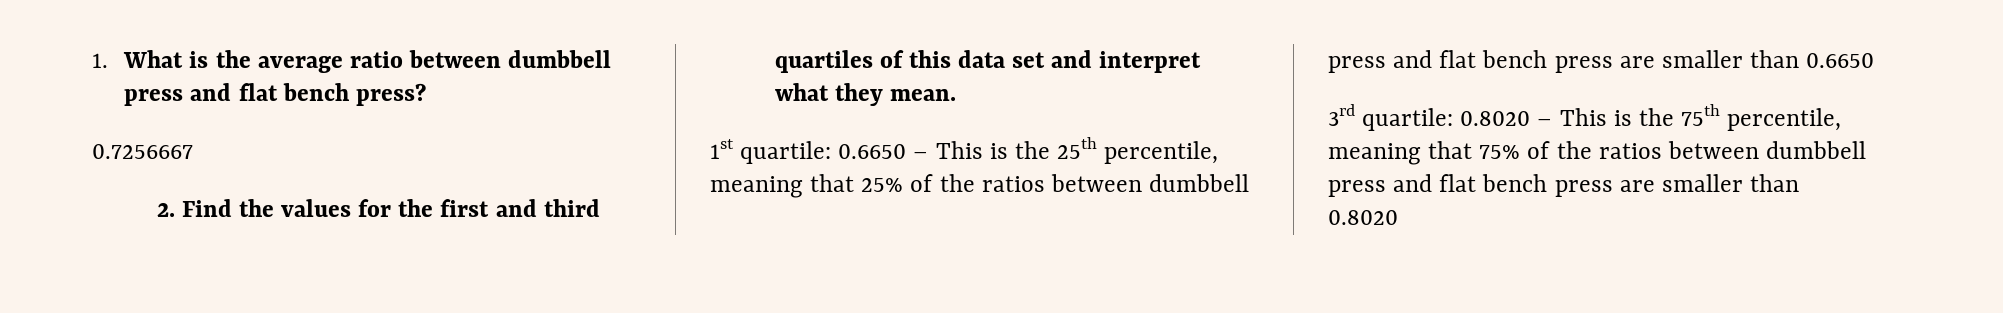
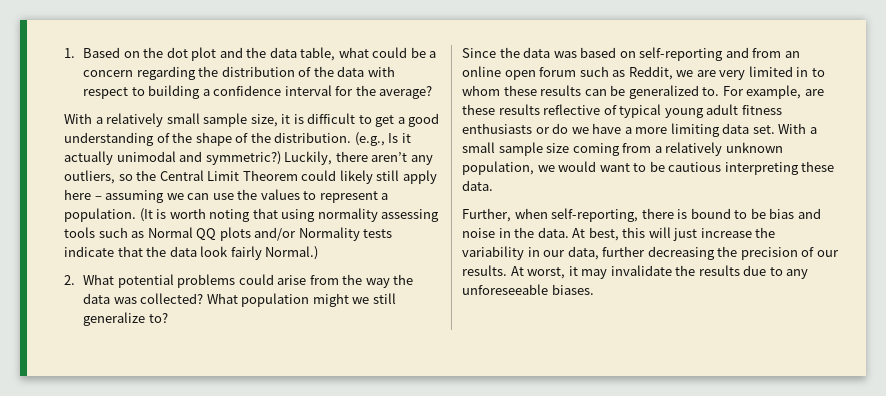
[123,50,612,73] [124,83,426,106] [92,144,193,159] [156,199,600,217] [774,50,1202,73] [774,83,956,106] [710,137,1219,164] [710,174,1250,198] [1328,50,1875,73] [1328,104,1842,131] [1328,141,1867,165] [1328,174,1800,197] [1328,210,1398,225] What is the average ratio between dumbbell press and flat bench press? // 0.7256667 // 2. Find the values for the first and third quartiles of this data set and interpret what they mean. // 1st quartile: 0.6650 – This is the 25th percentile, meaning that 25% of the ratios between dumbbell press and flat bench press are smaller than 0.6650 // 3rd quartile: 0.8020 – This is the 75th percentile, meaning that 75% of the ratios between dumbbell press and flat bench press are smaller than 0.8020 -> [83,47,437,61] [83,66,395,80] [83,85,433,99] [64,113,440,127] [64,132,411,146] [64,151,433,165] [64,170,437,184] [64,189,389,203] [64,208,440,222] [64,227,393,241] [64,246,319,260] [64,274,414,288] [83,293,396,307] [83,312,168,326] [462,47,800,61] [462,66,825,80] [462,85,824,99] [462,104,782,118] [462,123,817,137] [462,142,783,156] [462,161,835,175] [462,180,493,191] [462,208,821,222] [462,227,776,241] [462,246,839,260] [462,265,809,279] [462,284,594,295] Based on the dot plot and the data table, what could be a concern regarding the distribution of the data with respect to building a confidence interval for the average? // With a relatively small sample size, it is difficult to get a good understanding of the shape of the distribution. (e.g., Is it actually unimodal and symmetric?) Luckily, there aren’t any outliers, so the Central Limit Theorem could likely still apply here – assuming we can use the values to represent a population. (It is worth noting that using normality assessing tools such as Normal QQ plots and/or Normality tests indicate that the data look fairly Normal.) // 2. What potential problems could arise from the way the data was collected? What population might we still generalize to? // Since the data was based on self-reporting and from an online open forum such as Reddit, we are very limited in to whom these results can be generalized to. For example, are these results reflective of typical young adult fitness enthusiasts or do we have a more limiting data set. With a small sample size coming from a relatively unknown population, we would want to be cautious interpreting these data. // Further, when self-reporting, there is bound to be bias and noise in the data. At best, this will just increase the variability in our data, further decreasing the precision of our results. At worst, it may invalidate the results due to any unforeseeable biases.

